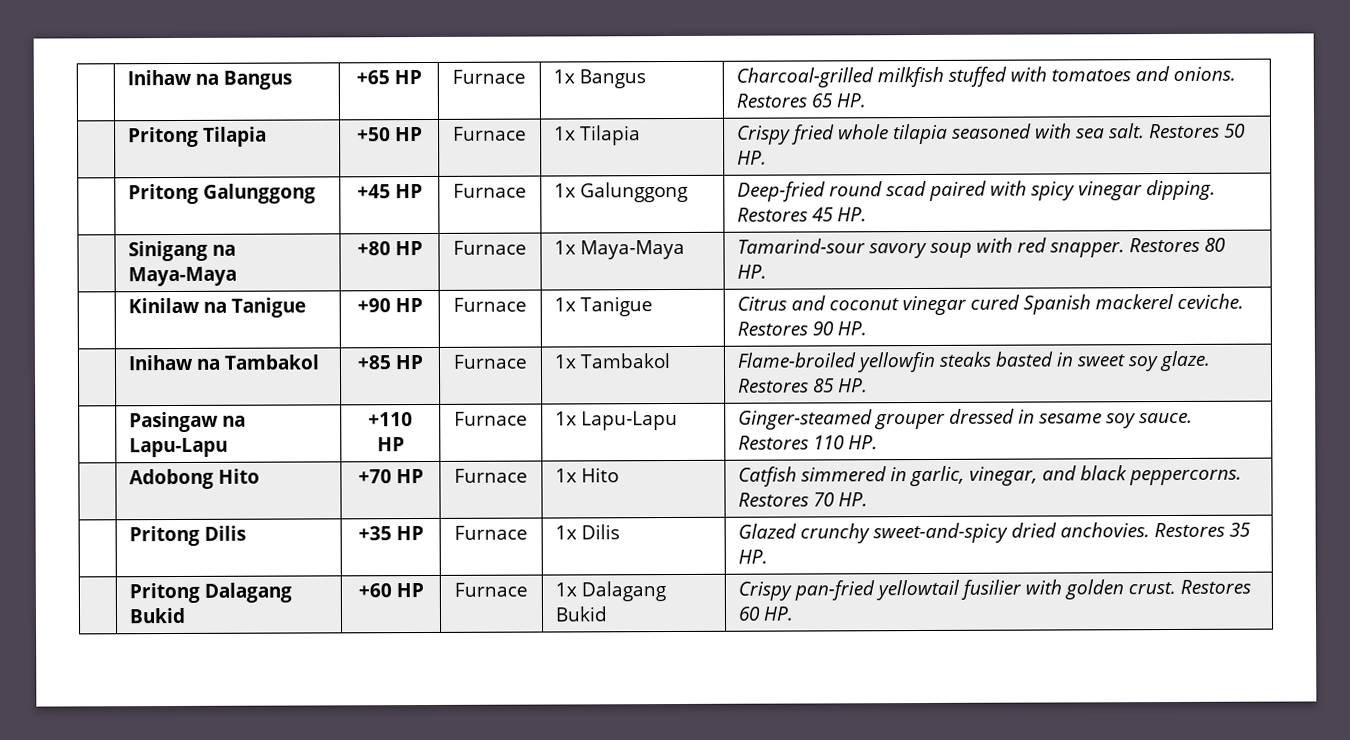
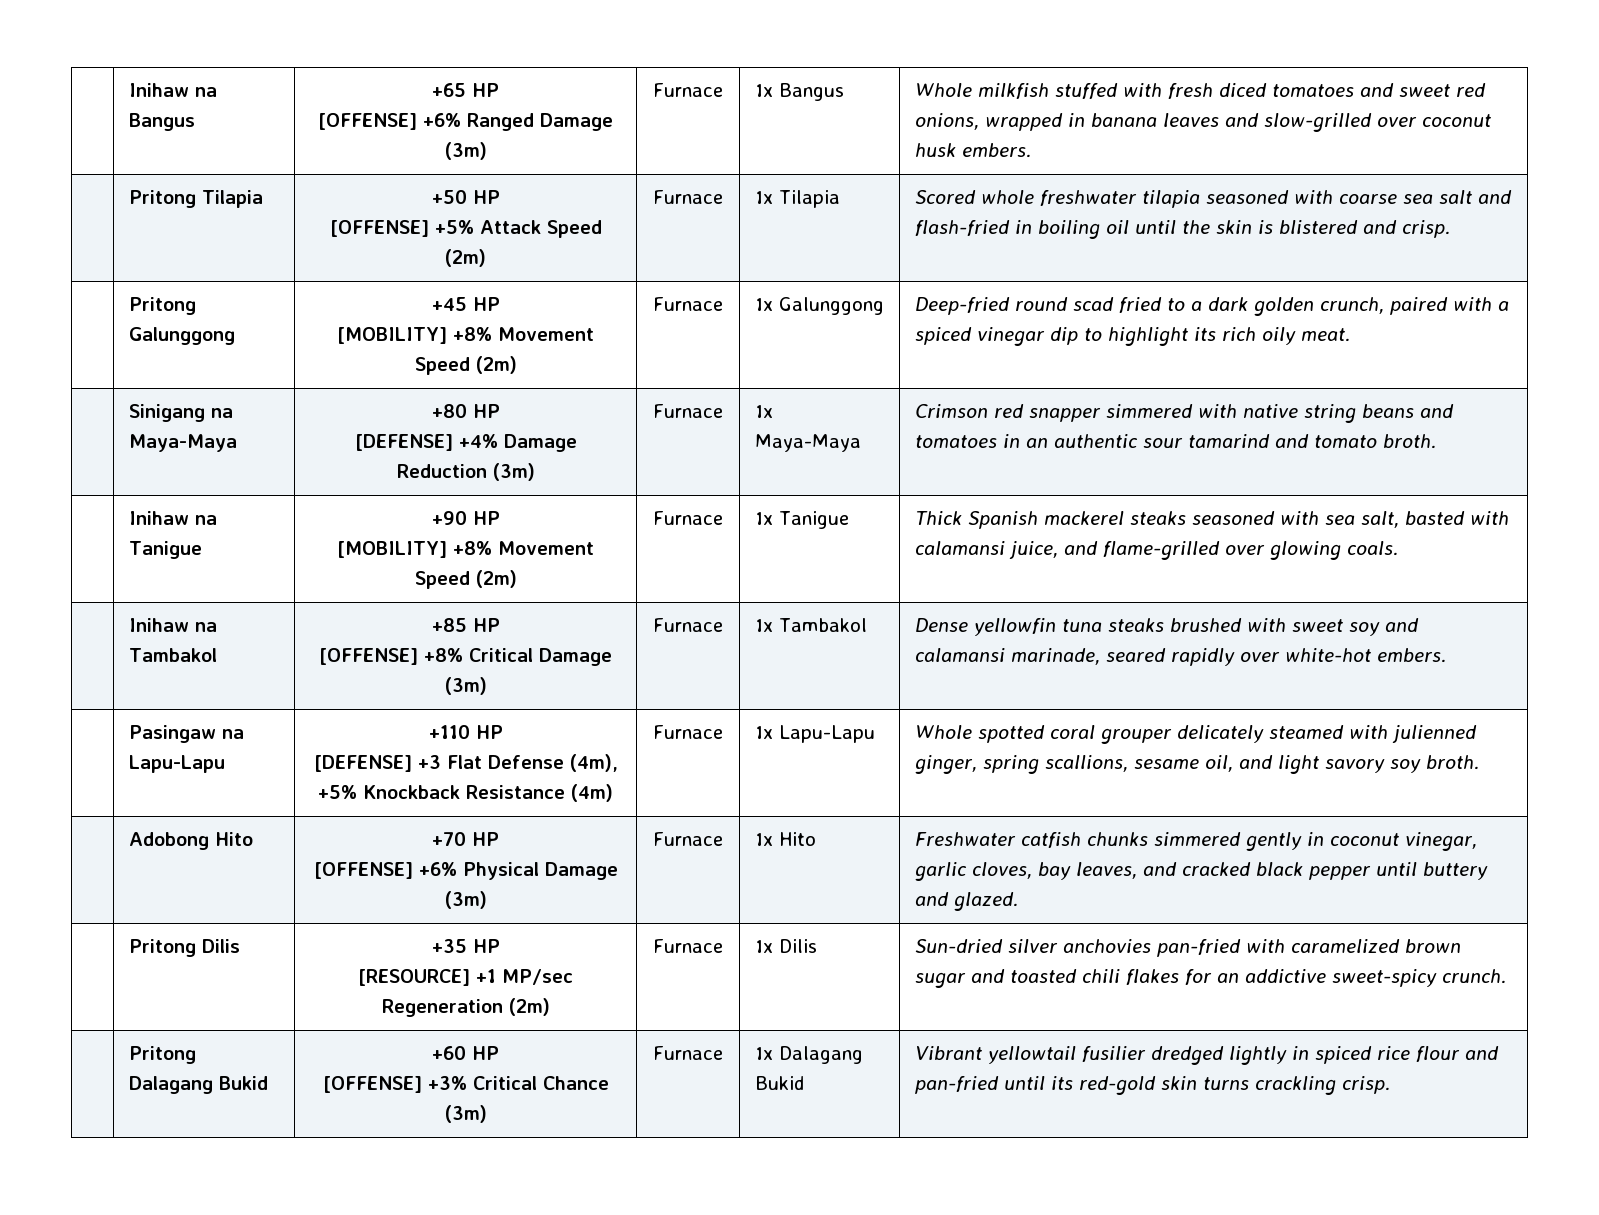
(422, 77) none -> [318,113,613,131] [444,142,487,160] // [OFFENSE] +6% Ranged Damage (3m)
[736,67,875,88] Charcoal-grilled -> [914,83,972,97] Whole
[1051,66,1237,82] [736,93,867,108] [128,126,268,148] [356,127,423,142] [453,126,527,141] [554,125,642,146] [737,123,1247,145] [737,150,768,165] tomatoes and onions. Restores 65 HP. // | Pritong Tilapia | +50 HP | Furnace | 1x Tilapia | Crispy fried whole tilapia seasoned with sea salt. Restores 50 HP. -> [1167,83,1486,99] [914,113,1492,132] [914,143,1031,158] [128,190,263,208] [431,190,500,204] [329,220,602,238] [444,249,486,267] [653,190,723,204] [754,190,840,208] [914,190,1512,208] [914,220,1450,239] fresh diced tomatoes and sweet red onions, wrapped in banana leaves and slow-grilled over coconut husk embers. // | Pritong Tilapia | +50 HP // [OFFENSE] +5% Attack Speed (2m) | Furnace | 1x Tilapia | Scored whole freshwater tilapia seasoned with coarse sea salt and flash-fried in boiling oil until the skin is blistered and crisp.
(423, 191) none -> [337,327,594,344] [414,356,517,375] // [MOBILITY] +8% Movement Speed (2m)
[929,179,1217,201] [737,207,868,222] paired with spicy vinegar dipping. Restores 45 HP. -> [1118,297,1509,316] [914,327,1350,346] fried to a dark golden crunch, paired with a spiced vinegar dip to highlight its rich oily meat.
[453,240,527,255] [554,239,686,260] [737,237,1227,259] [737,264,768,279] [128,297,307,318] [356,298,423,313] [453,297,527,312] [554,296,654,317] [737,293,1245,316] [737,321,868,336] | Furnace | 1x Maya-Maya | Tamarind-sour savory soup with red snapper. Restores 80 HP. // | Kinilaw na Tanigue | +90 HP | Furnace | 1x Tanigue | Citrus and coconut vinegar cured Spanish mackerel ceviche. Restores 90 HP. -> [354,434,577,452] [396,463,535,481] [653,404,723,418] [754,405,773,418] [754,434,861,452] [914,404,1454,423] [914,434,1436,449] [128,511,217,525] [128,541,202,559] [431,511,500,525] [337,541,594,558] [414,570,517,589] [653,511,723,525] [754,511,849,529] [914,511,1509,529] [914,541,1398,560] // [DEFENSE] +4% Damage Reduction (3m) | Furnace | 1x Maya-Maya | Crimson red snapper simmered with native string beans and tomatoes in an authentic sour tamarind and tomato broth. // | Inihaw na Tanigue | +90 HP // [MOBILITY] +8% Movement Speed (2m) | Furnace | 1x Tanigue | Thick Spanish mackerel steaks seasoned with sea salt, basted with calamansi juice, and flame-grilled over glowing coals.
[453,354,527,369] [554,353,671,369] [737,350,1212,373] [738,378,869,393] | Furnace | 1x Tambakol | Flame-broiled yellowfin steaks basted in sweet soy glaze. Restores 85 HP. -> [319,648,612,666] [444,677,487,695] [653,618,723,632] [754,618,867,632] [914,618,1419,636] [914,648,1446,666] // [OFFENSE] +8% Critical Damage (3m) | Furnace | 1x Tambakol | Dense yellowfin tuna steaks brushed with sweet soy and calamansi marinade, seared rapidly over white-hot embers.
[454,411,528,426] [555,410,679,431] [738,408,1194,430] [738,435,879,450] [129,468,261,490] [357,469,424,484] [454,468,528,483] [555,467,620,483] [738,465,1243,487] [738,492,869,507] [129,525,247,547] [357,526,424,541] [454,525,528,540] [555,524,621,540] [738,522,1252,544] [738,549,769,564] | Furnace | 1x Lapu-Lapu | Ginger-steamed grouper dressed in sesame soy sauce. Restores 110 HP. // | Adobong Hito | +70 HP | Furnace | 1x Hito | Catfish simmered in garlic, vinegar, and black peppercorns. Restores 70 HP. // | Pritong Dilis | +35 HP | Furnace | 1x Dilis | Glazed crunchy sweet-and-spicy dried anchovies. Restores 35 HP. -> [313,754,618,772] [318,784,613,802] [653,725,723,739] [754,725,875,743] [914,725,1477,744] [914,755,1479,774] [128,832,253,850] [431,832,499,846] [313,862,618,880] [444,891,487,909] [653,832,723,846] [754,832,816,846] [914,832,1477,851] [914,862,1488,881] [914,892,1018,911] [128,939,240,957] [431,939,500,953] [358,969,574,986] [381,998,550,1017] [653,939,723,953] [754,939,817,953] [914,939,1461,957] [914,969,1506,988] // [DEFENSE] +3 Flat Defense (4m), +5% Knockback Resistance (4m) | Furnace | 1x Lapu-Lapu | Whole spotted coral grouper delicately steamed with julienned ginger, spring scallions, sesame oil, and light savory soy broth. // | Adobong Hito | +70 HP // [OFFENSE] +6% Physical Damage (3m) | Furnace | 1x Hito | Freshwater catfish chunks simmered gently in coconut vinegar, garlic cloves, bay leaves, and cracked black pepper until buttery and glazed. // | Pritong Dilis | +35 HP // [RESOURCE] +1 MP/sec Regeneration (2m) | Furnace | 1x Dilis | Sun-dried silver anchovies pan-fried with caramelized brown sugar and toasted chili flakes for an addictive sweet-spicy crunch.
(424, 590) none -> [322,1076,609,1093] [444,1105,487,1123] // [OFFENSE] +3% Critical Chance (3m)
[738,579,1252,601] [738,606,795,621] Crispy pan-fried yellowtail fusilier with golden crust. Restores 60 HP. -> [914,1046,1499,1065] [914,1076,1390,1095] Vibrant yellowtail fusilier dredged lightly in spiced rice flour and pan-fried until its red-gold skin turns crackling crisp.

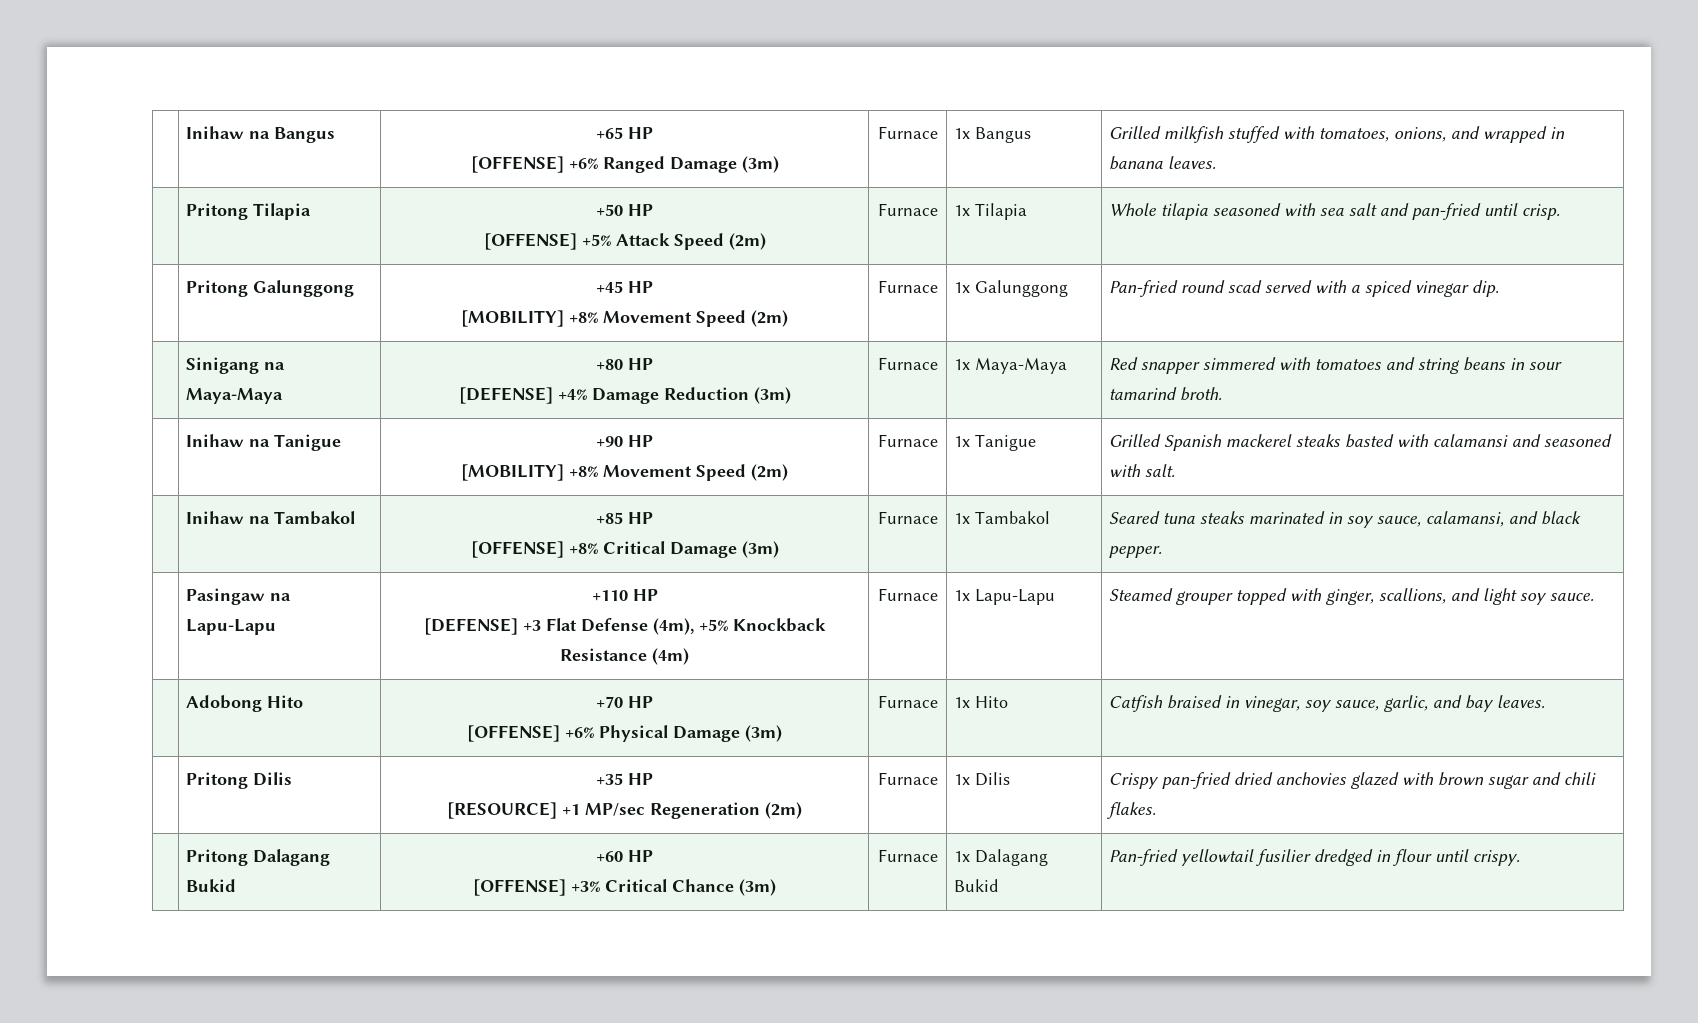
[914,83,972,97] Whole -> [1109,126,1162,139] Grilled
[1167,83,1486,99] [914,113,1492,132] [914,143,1031,158] fresh diced tomatoes and sweet red onions, wrapped in banana leaves and slow-grilled over coconut husk embers. -> [1319,126,1566,143] [1109,156,1217,170] tomatoes, onions, and wrapped in banana leaves.
[914,190,1137,206] Scored whole freshwater -> [1109,203,1157,216] Whole
[1338,194,1397,204] coarse -> (1317, 209) none
[914,220,1397,239] flash-fried in boiling oil until the skin is blistered and -> [1412,203,1519,220] pan-fried until
[914,297,1010,315] Deep-fried -> [1109,280,1179,297] Pan-fried
[1118,297,1509,316] [914,327,1350,346] fried to a dark golden crunch, paired with a spiced vinegar dip to highlight its rich oily meat. -> [1265,280,1500,297] served with a spiced vinegar dip.
[914,404,1024,418] Crimson red -> [1109,357,1139,370] Red
[1242,404,1454,423] [914,434,1377,448] native string beans and tomatoes in an authentic sour tamarind and tomato -> [1315,357,1563,374] [1109,387,1178,400] tomatoes and string beans in sour tamarind
[914,511,962,525] Thick -> [1109,434,1162,447] Grilled
[1191,511,1509,528] [914,541,1398,560] seasoned with sea salt, basted with calamansi juice, and flame-grilled over glowing coals. -> [1345,434,1613,448] [1109,464,1176,477] basted with calamansi and seasoned with salt.
[914,618,1419,636] [914,648,1446,666] Dense yellowfin tuna steaks brushed with sweet soy and calamansi marinade, seared rapidly over white-hot embers. -> [1109,511,1582,528] [1109,546,1163,558] Seared tuna steaks marinated in soy sauce, calamansi, and black pepper.
[914,725,1477,744] [914,755,1479,774] Whole spotted coral grouper delicately steamed with julienned ginger, spring scallions, sesame oil, and light savory soy broth. -> [1109,588,1595,605] Steamed grouper topped with ginger, scallions, and light soy sauce.
[914,832,1477,851] [914,862,1488,881] [914,892,1018,911] Freshwater catfish chunks simmered gently in coconut vinegar, garlic cloves, bay leaves, and cracked black pepper until buttery and glazed. -> [1109,695,1546,712] Catfish braised in vinegar, soy sauce, garlic, and bay leaves.
[914,939,1461,957] [914,969,1506,988] Sun-dried silver anchovies pan-fried with caramelized brown sugar and toasted chili flakes for an addictive sweet-spicy crunch. -> [1109,772,1597,789] [1107,802,1157,819] Crispy pan-fried dried anchovies glazed with brown sugar and chili flakes.
[914,1046,983,1060] Vibrant -> [1109,849,1179,866] Pan-fried
[1228,1046,1499,1065] [914,1076,1390,1095] lightly in spiced rice flour and pan-fried until its red-gold skin turns crackling crisp. -> [1376,849,1521,866] in flour until crispy.

